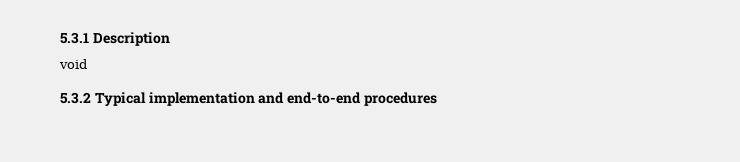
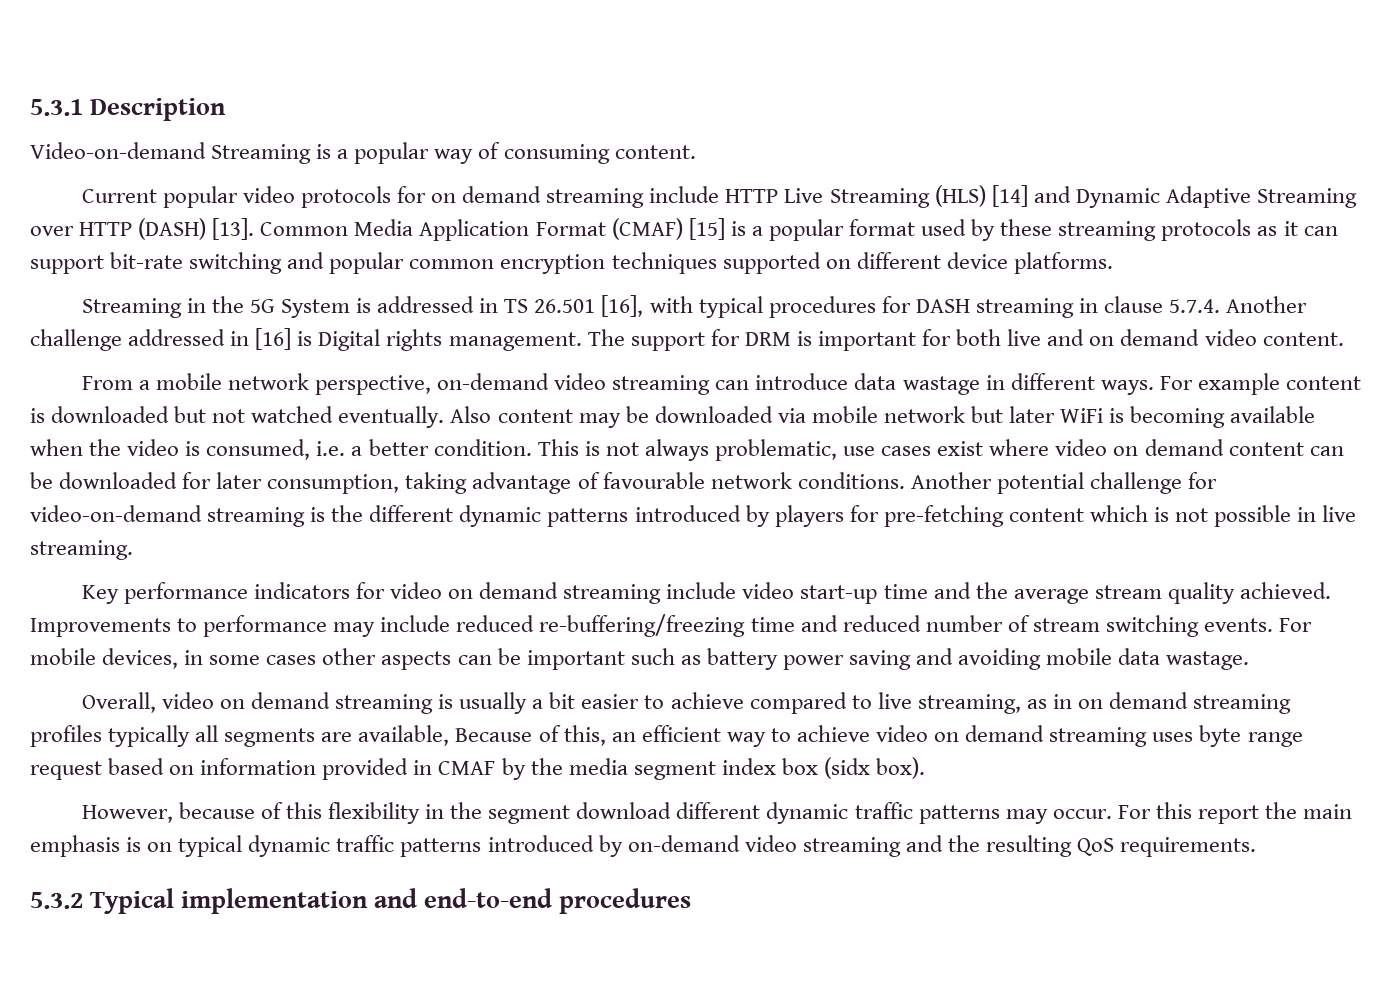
[59,59,87,69] void -> [30,142,696,164] [81,185,1357,208] [30,218,1338,241] [30,252,1113,274] [81,295,1308,318] [30,328,1344,351] [81,373,1361,395] [30,406,1316,428] [30,439,1344,461] [30,472,1218,494] [30,505,1357,527] [30,540,133,560] [81,582,1331,604] [30,614,1313,637] [30,648,1250,670] [81,692,1292,714] [30,725,1303,747] [30,757,926,780] [81,802,1353,824] [30,835,1257,857] Video-on-demand Streaming is a popular way of consuming content. // Current popular video protocols for on demand streaming include HTTP Live Streaming (HLS) [14] and Dynamic Adaptive Streaming over HTTP (DASH) [13]. Common Media Application Format (CMAF) [15] is a popular format used by these streaming protocols as it can support bit-rate switching and popular common encryption techniques supported on different device platforms. // Streaming in the 5G System is addressed in TS 26.501 [16], with typical procedures for DASH streaming in clause 5.7.4. Another challenge addressed in [16] is Digital rights management. The support for DRM is important for both live and on demand video content. // From a mobile network perspective, on-demand video streaming can introduce data wastage in different ways. For example content is downloaded but not watched eventually. Also content may be downloaded via mobile network but later WiFi is becoming available when the video is consumed, i.e. a better condition. This is not always problematic, use cases exist where video on demand content can be downloaded for later consumption, taking advantage of favourable network conditions. Another potential challenge for video-on-demand streaming is the different dynamic patterns introduced by players for pre-fetching content which is not possible in live streaming. // Key performance indicators for video on demand streaming include video start-up time and the average stream quality achieved. Improvements to performance may include reduced re-buffering/freezing time and reduced number of stream switching events. For mobile devices, in some cases other aspects can be important such as battery power saving and avoiding mobile data wastage. // Overall, video on demand streaming is usually a bit easier to achieve compared to live streaming, as in on demand streaming profiles typically all segments are available, Because of this, an efficient way to achieve video on demand streaming uses byte range request based on information provided in CMAF by the media segment index box (sidx box). // However, because of this flexibility in the segment download different dynamic traffic patterns may occur. For this report the main emphasis is on typical dynamic traffic patterns introduced by on-demand video streaming and the resulting QoS requirements.

